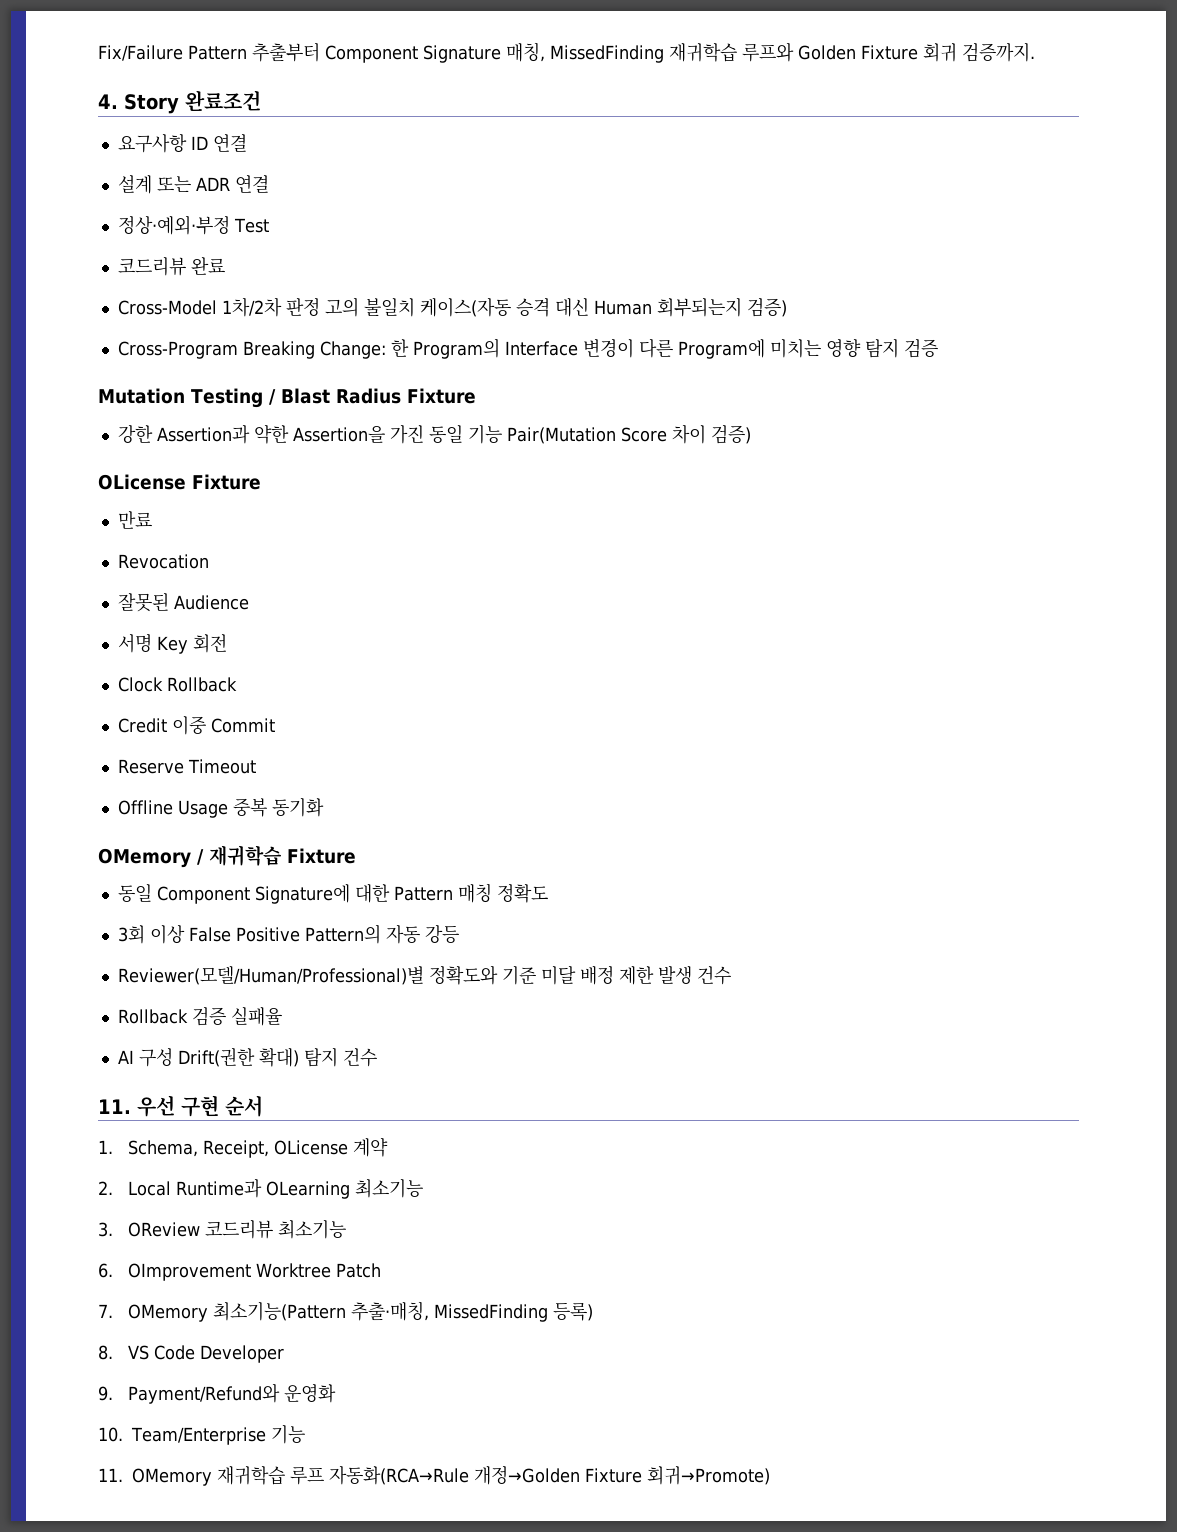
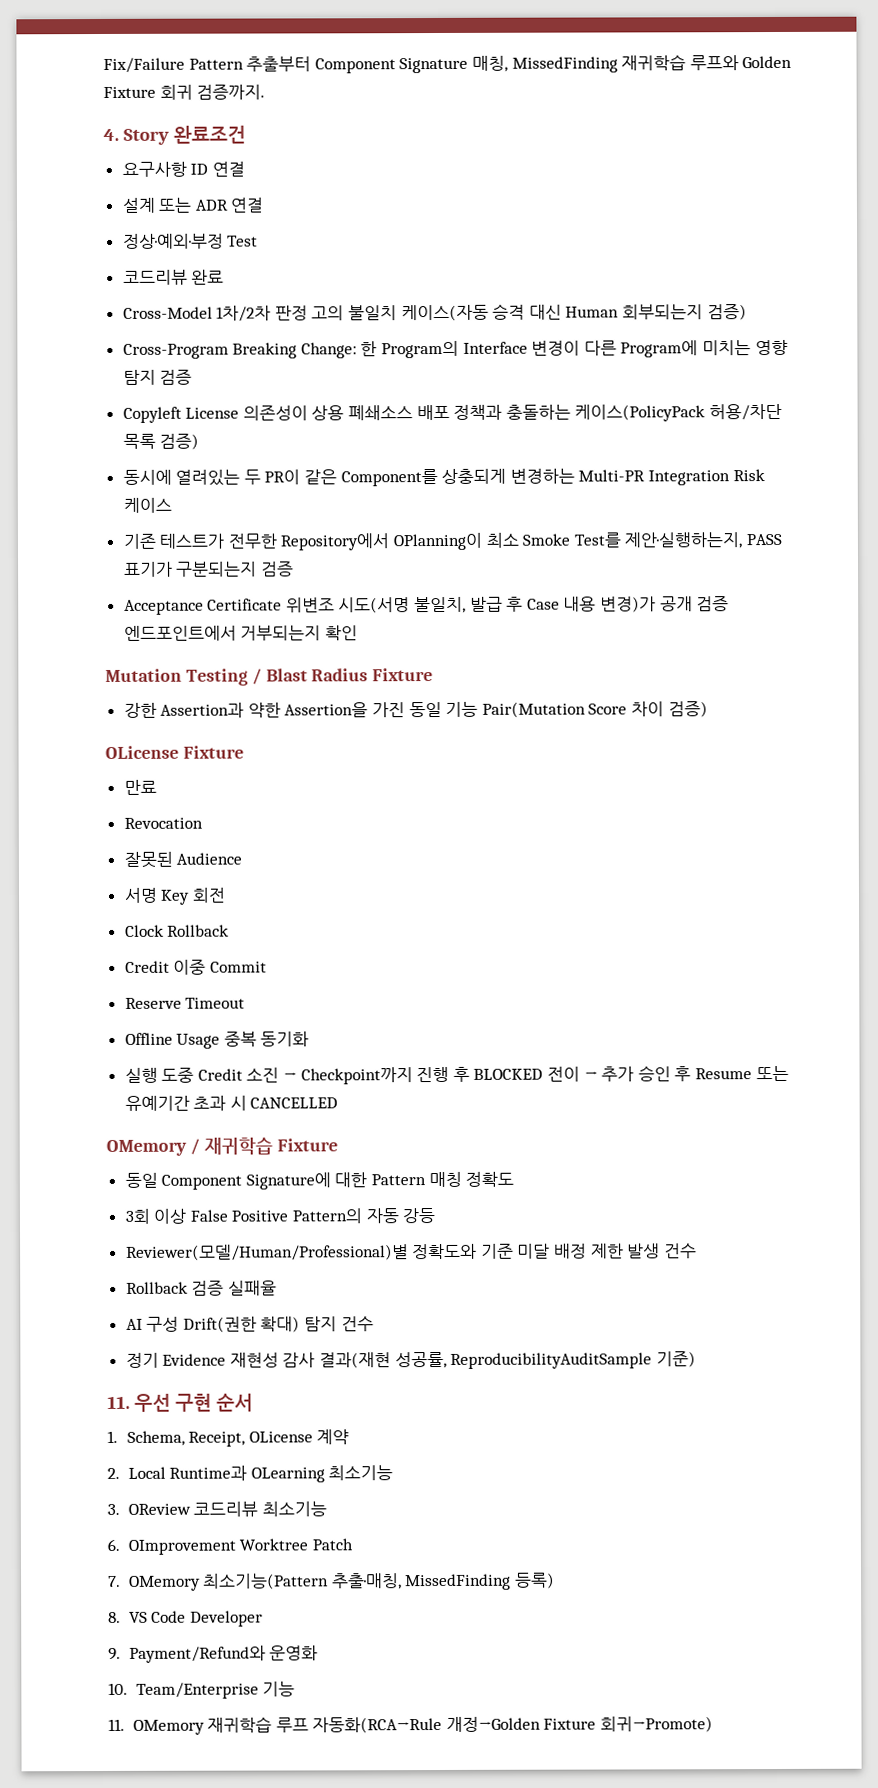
(938, 348) none -> [122,403,783,423] [122,433,200,450] [122,468,765,487] [122,497,172,513] [122,532,783,551] [123,561,294,577] [123,596,730,615] [123,625,358,641] // Copyleft License 의존성이 상용 폐쇄소스 배포 정책과 충돌하는 케이스(PolicyPack 허용/차단 목록 검증) // 동시에 열려있는 두 PR이 같은 Component를 상충되게 변경하는 Multi-PR Integration Risk 케이스 // 기존 테스트가 전무한 Repository에서 OPlanning이 최소 Smoke Test를 제안·실행하는지, PASS 표기가 구분되는지 검증 // Acceptance Certificate 위변조 시도(서명 불일치, 발급 후 Case 내용 변경)가 공개 검증 엔드포인트에서 거부되는지 확인
(324, 807) none -> [124,1065,789,1085] [124,1095,339,1111] // 실행 도중 Credit 소진 → Checkpoint까지 진행 후 BLOCKED 전이 → 추가 승인 후 Resume 또는 유예기간 초과 시 CANCELLED
(377, 1057) none -> [125,1351,696,1369] // 정기 Evidence 재현성 감사 결과(재현 성공률, ReproducibilityAuditSample 기준)

